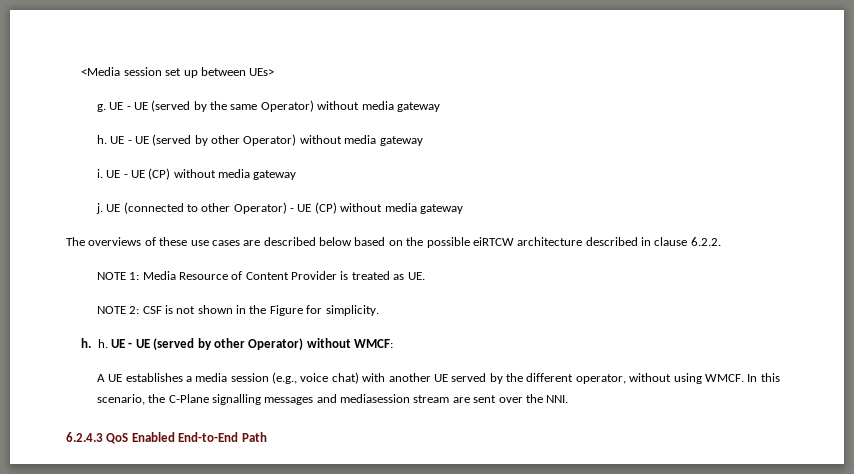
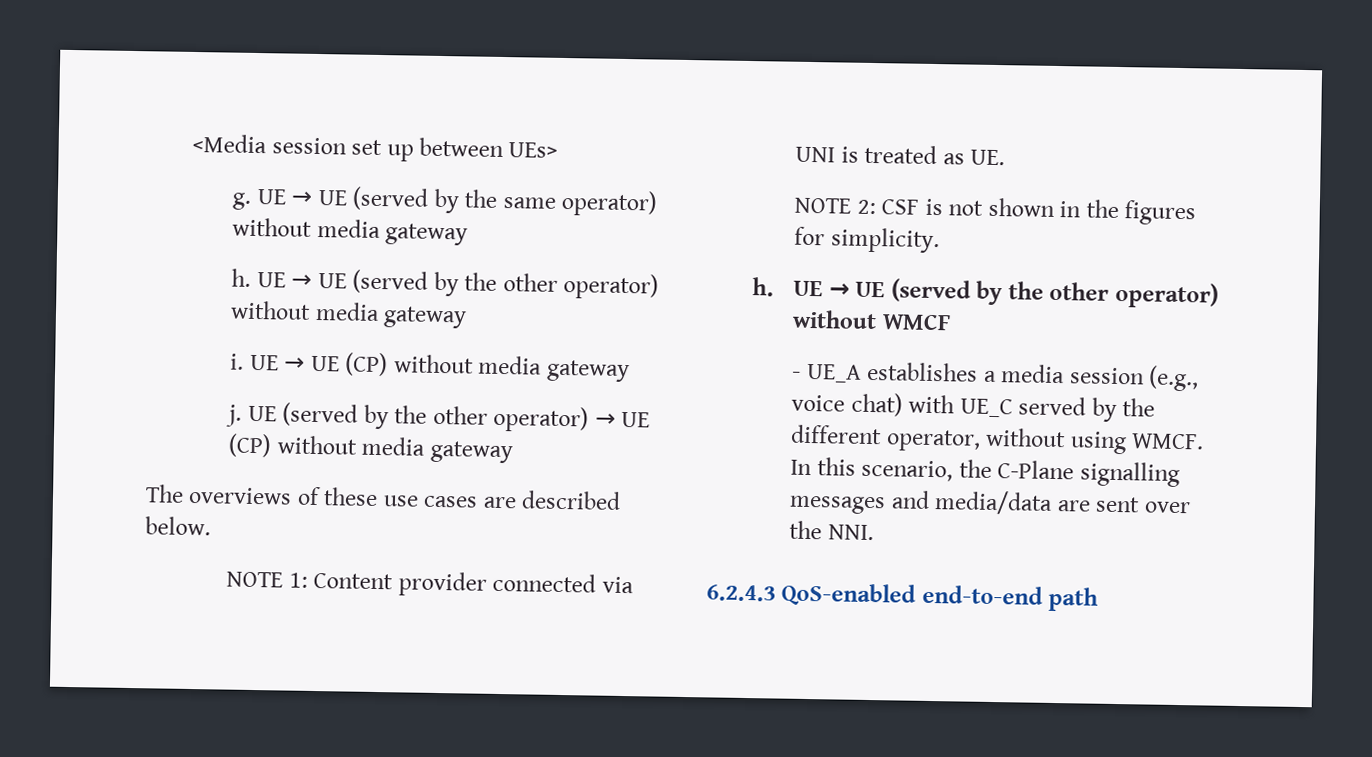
[126,106,131,110] - -> [291,191,313,205] →
[260,100,314,112] Operator) -> [560,189,658,217] operator)
[127,134,297,146] - UE (served by other Operator) -> [291,269,659,300] → UE (served by the other operator)
[123,174,128,178] - -> [284,357,306,371] →
[123,202,295,214] (connected to other Operator) - -> [282,402,616,433] (served by the other operator) →
[319,237,721,248] [96,271,338,280] below based on the possible eiRTCW architecture described in clause 6.2.2. // NOTE 1: Media Resource of Content Provider -> [145,516,211,536] [226,571,634,597] [795,146,836,163] below. // NOTE 1: Content provider connected via UNI
[269,305,303,316] Figure -> [1123,200,1196,226] figures
[97,338,394,350] [96,374,123,382] h. UE - UE (served by other Operator) without WMCF: // A UE -> [793,278,1219,309] [792,309,951,331] [792,363,862,383] UE → UE (served by the other operator) without WMCF // - UE_A
[388,373,448,382] another UE -> [959,398,1013,418] UE_C
[340,394,450,403] mediasession stream -> [934,490,1054,515] media/data
[106,432,267,444] QoS Enabled End-to-End Path -> [781,582,1099,612] QoS-enabled end-to-end path

